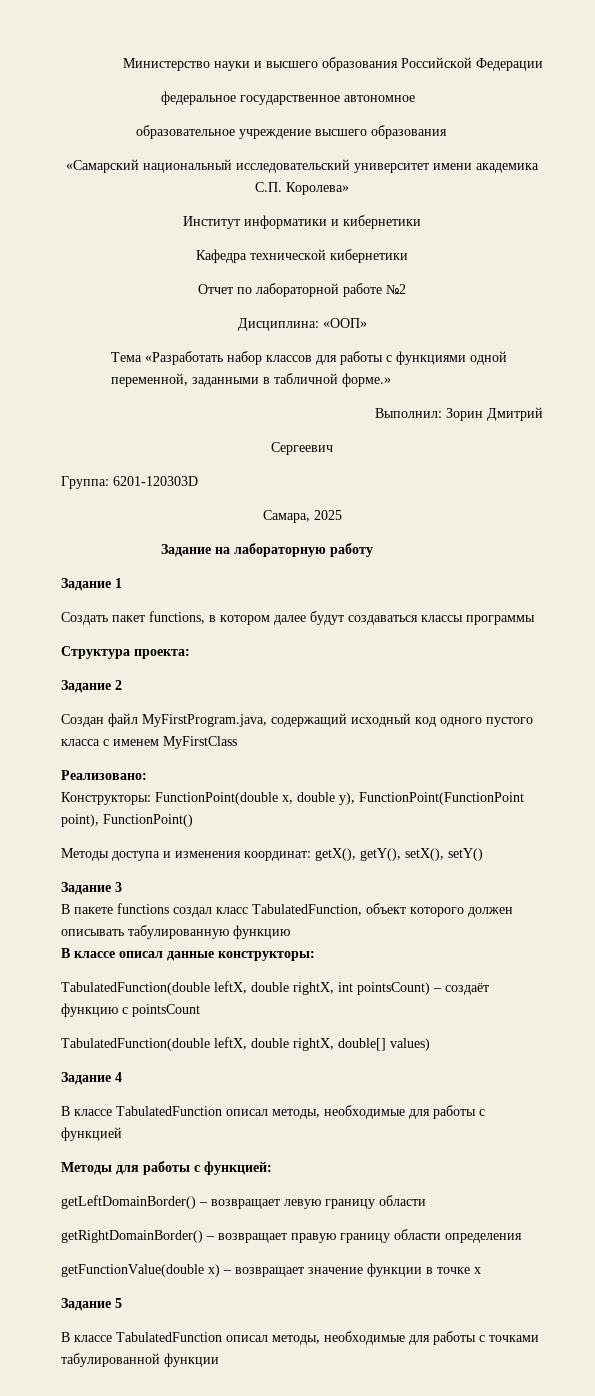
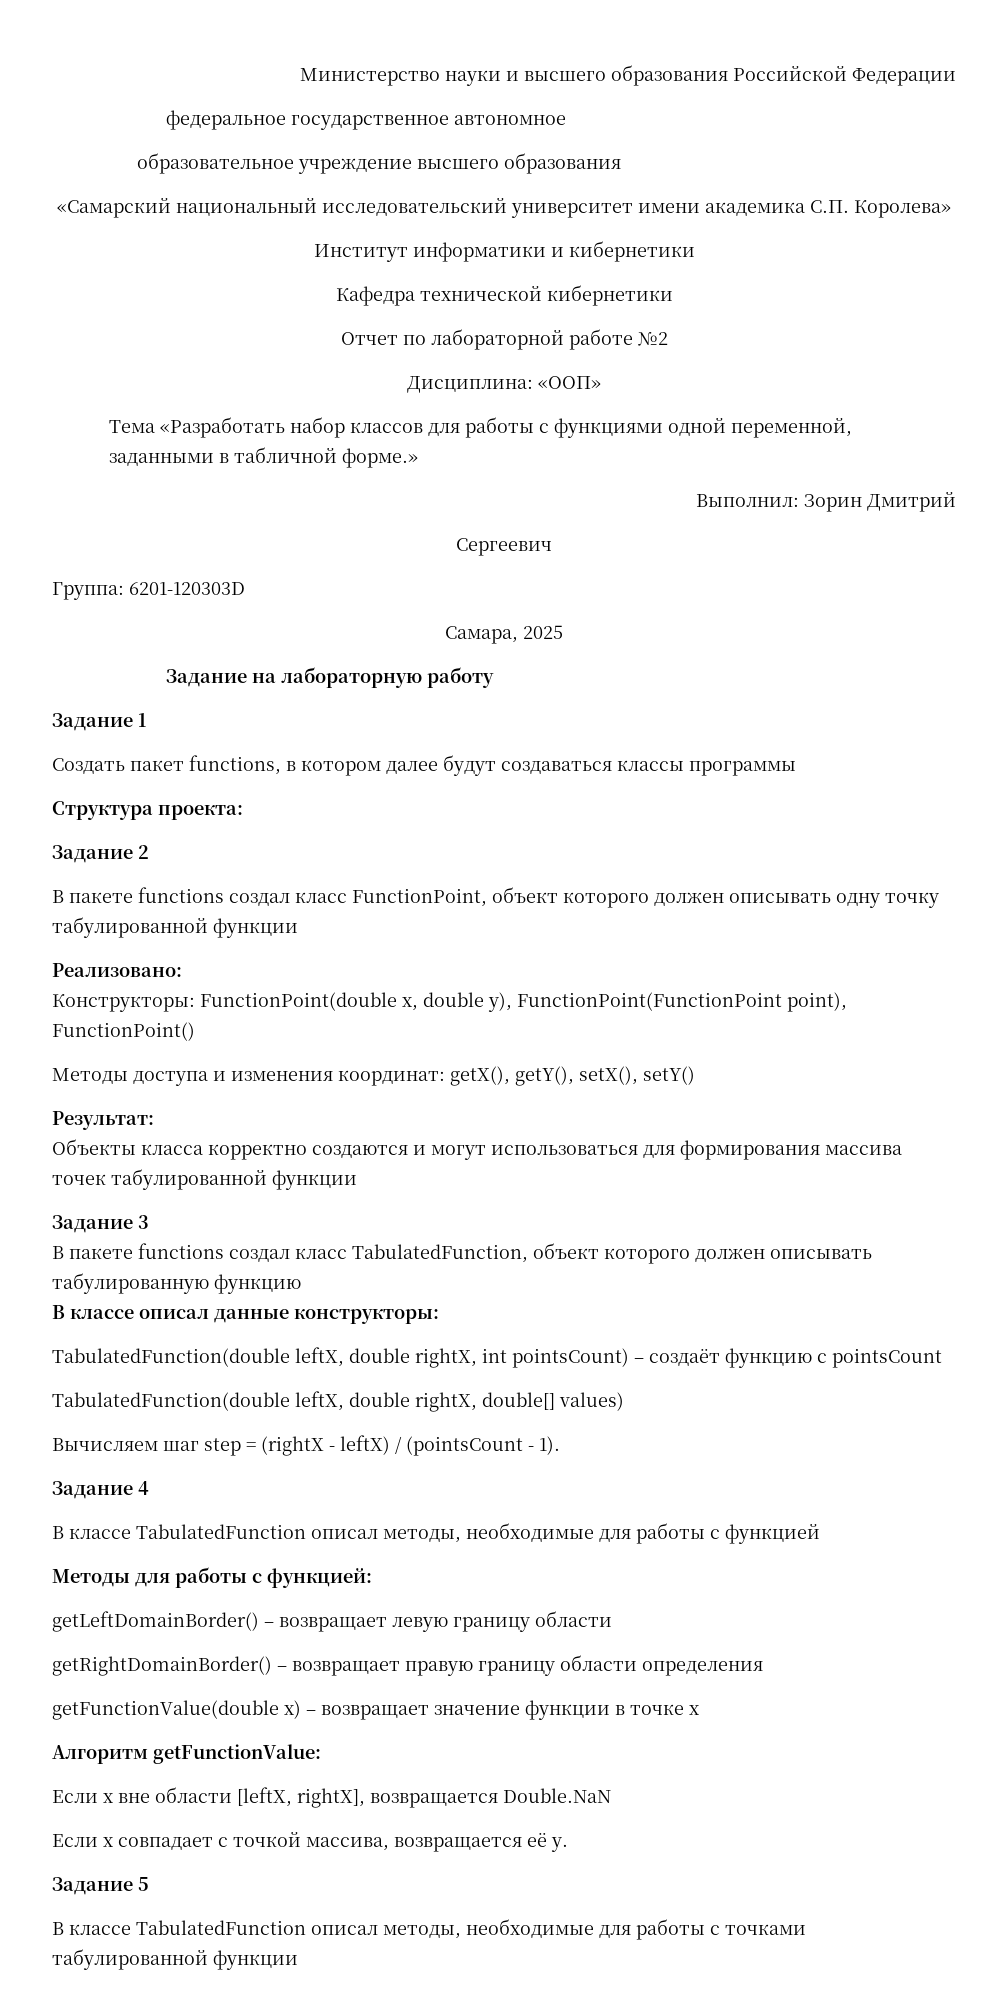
[61,713,533,727] [61,736,237,749] Создан файл MyFirstProgram.java, содержащий исходный код одного пустого класса с именем MyFirstClass -> [52,887,939,908] [52,917,298,938] В пакете functions создал класс FunctionPoint, объект которого должен описывать одну точку табулированной функции
(483, 854) none -> [52,1111,154,1130] [52,1139,902,1160] [52,1169,357,1190] // Результат: // Объекты класса корректно создаются и могут использоваться для формирования массива точек табулированной функции
(430, 1044) none -> [52,1435,560,1456] // Вычисляем шаг step = (rightX - leftX) / (pointsCount - 1).
(481, 1270) none -> [52,1744,321,1764] [52,1787,611,1808] [52,1832,568,1852] // Алгоритм getFunctionValue: // Если x вне области [leftX, rightX], возвращается Double.NaN // Если x совпадает с точкой массива, возвращается её y.

